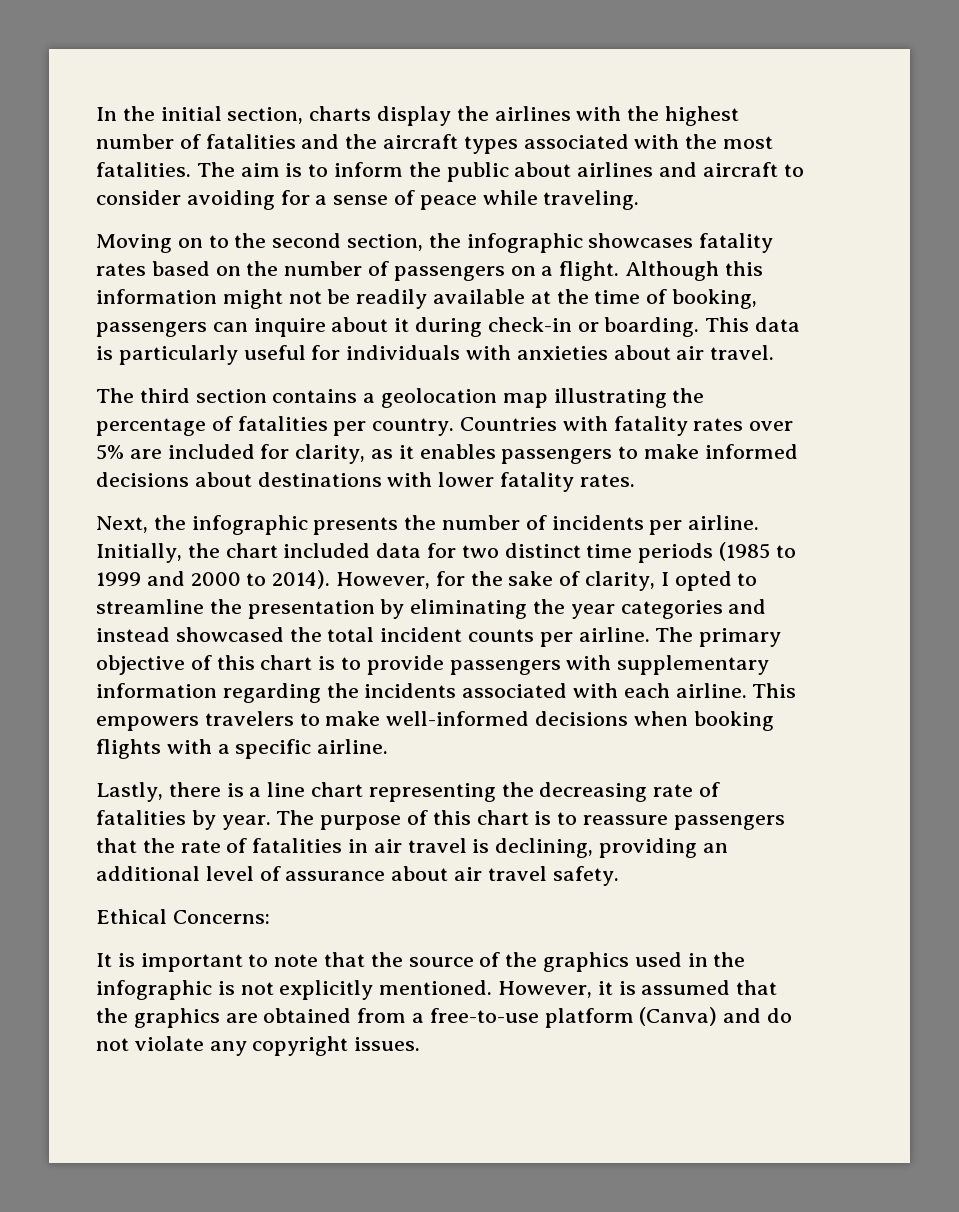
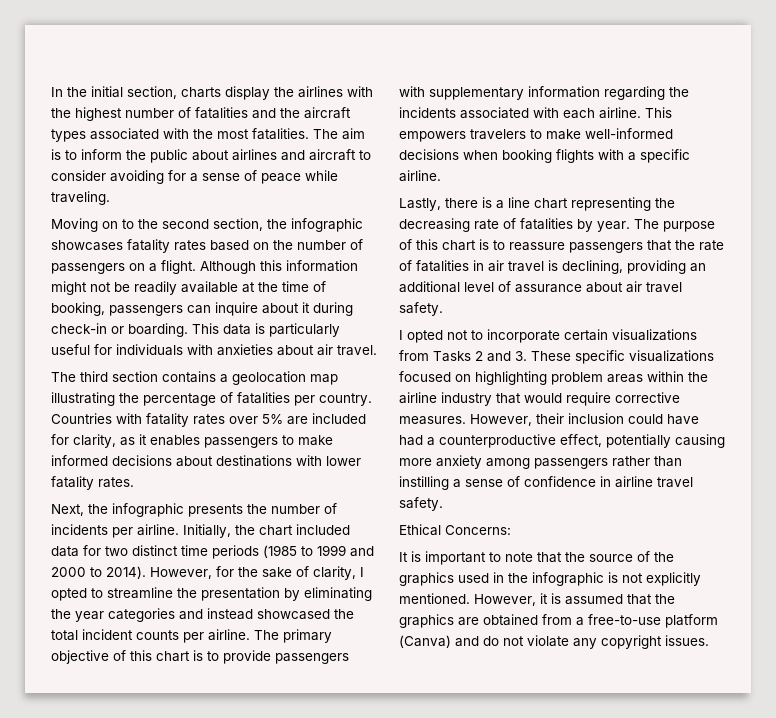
(619, 876) none -> [399,329,697,343] [399,350,714,364] [399,371,708,385] [399,392,680,406] [399,413,699,426] [399,434,725,448] [399,455,682,469] [399,476,693,490] [399,497,443,511] // I opted not to incorporate certain visualizations from Tasks 2 and 3. These specific visualizations focused on highlighting problem areas within the airline industry that would require corrective measures. However, their inclusion could have had a counterproductive effect, potentially causing more anxiety among passengers rather than instilling a sense of confidence in airline travel safety.

